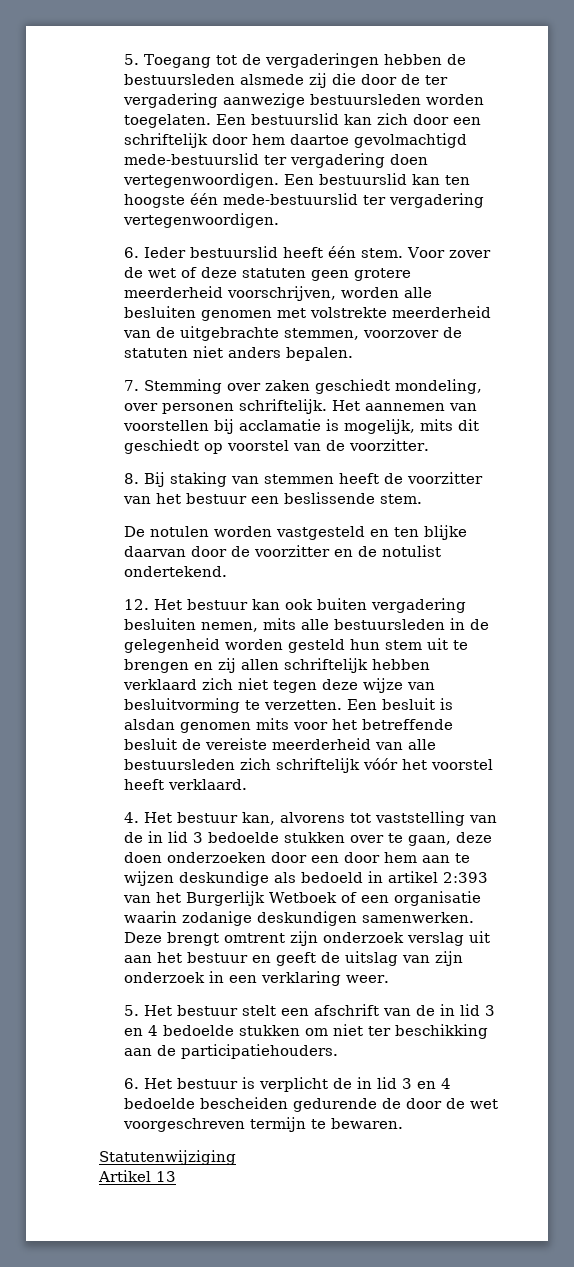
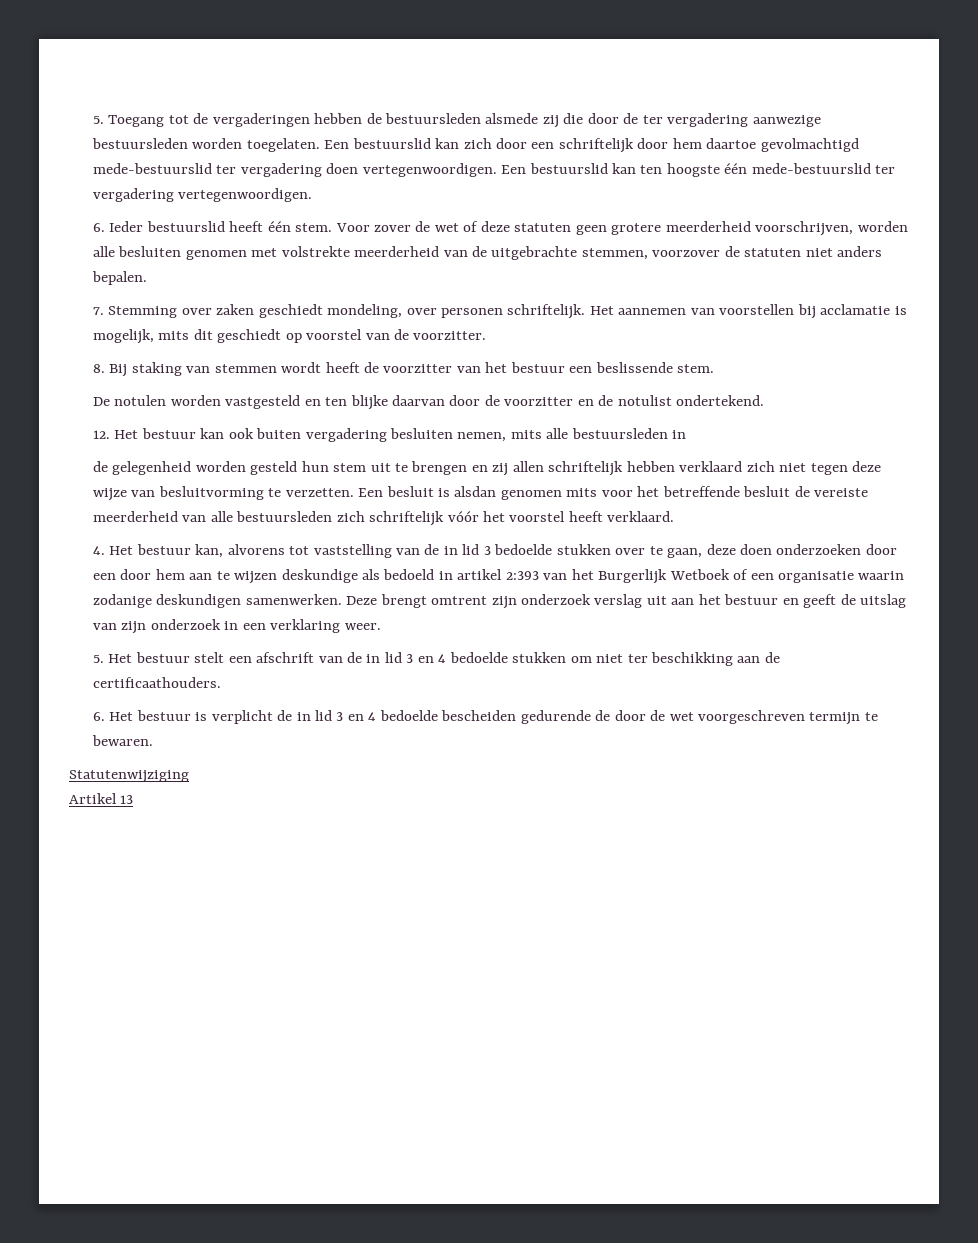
(334, 479) none -> [281,362,322,373] wordt
(465, 624) none -> (687, 434) //
[180,1044,338,1059] participatiehouders. -> [92,677,221,688] certificaathouders.

